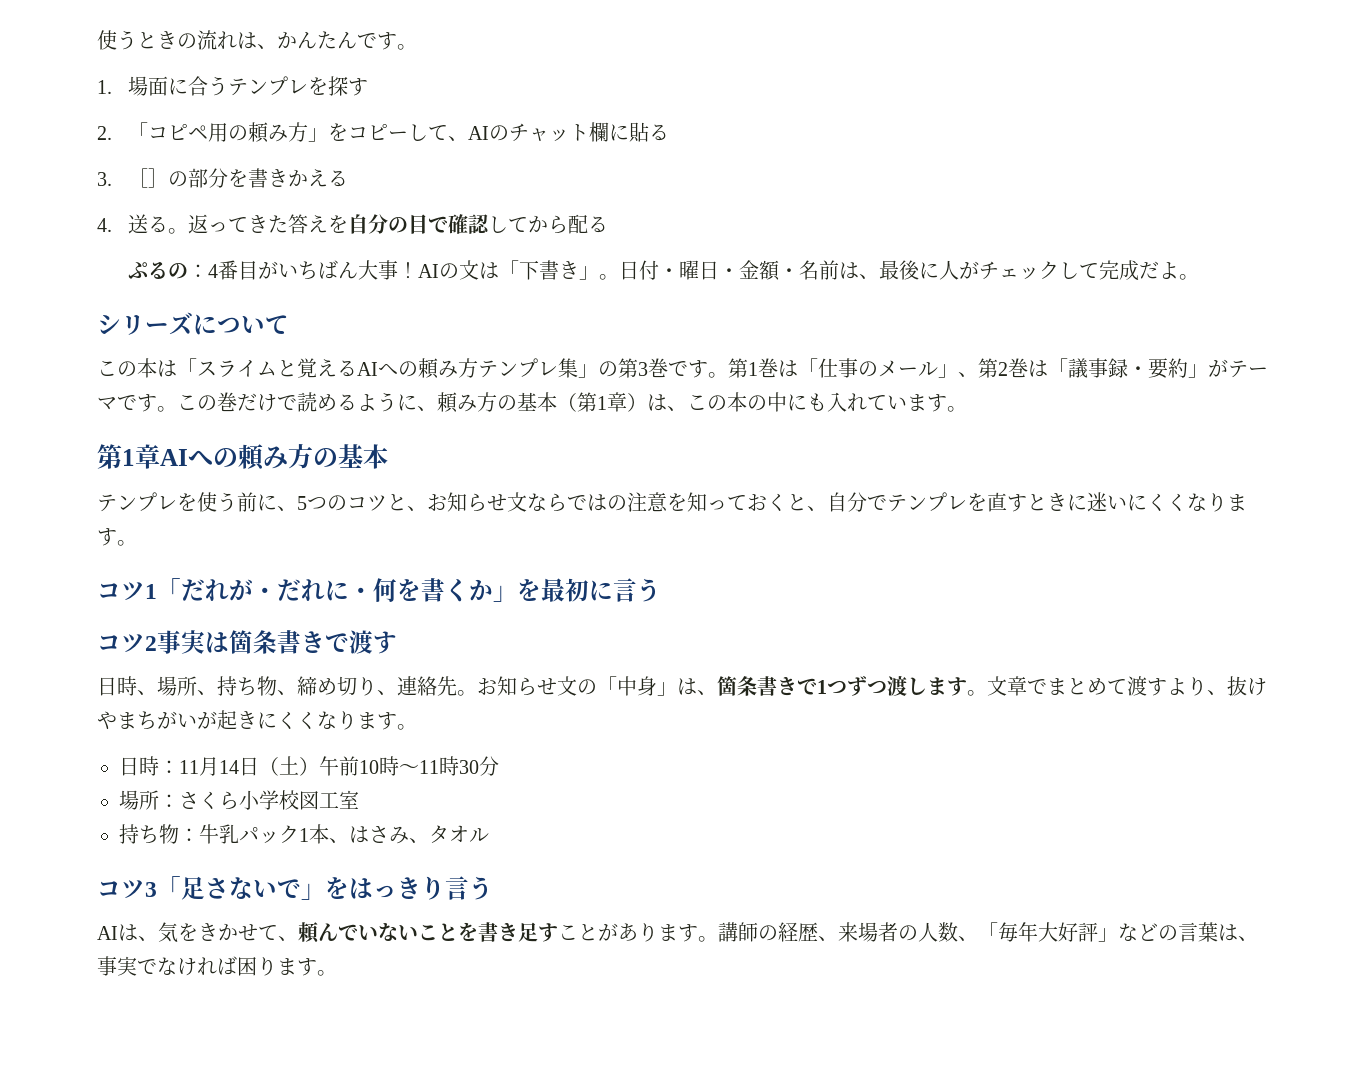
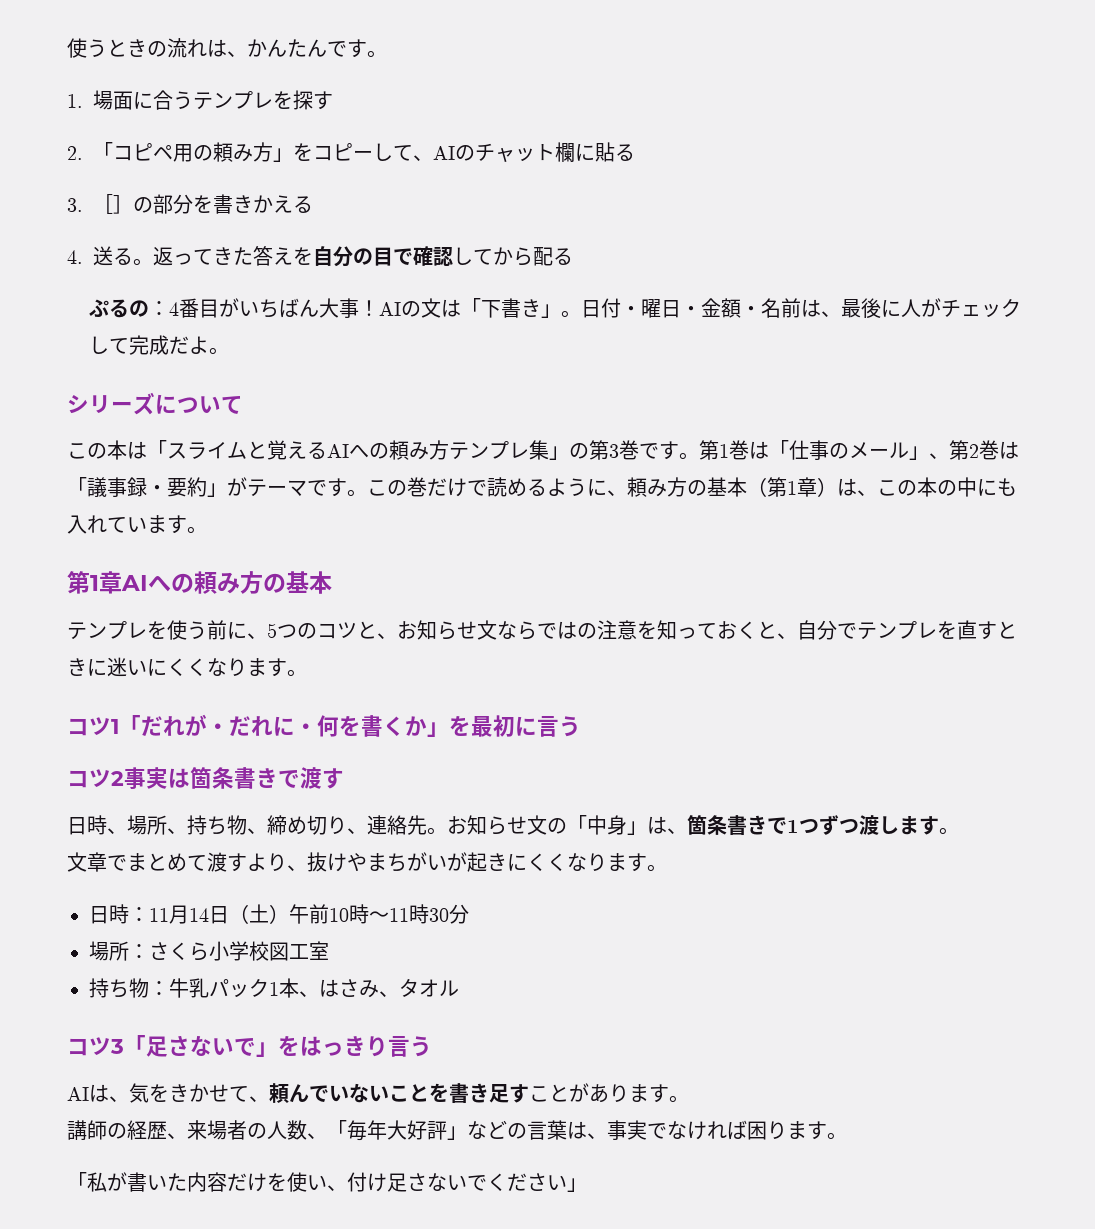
(987, 693) none -> (959, 831) //
(718, 939) none -> (689, 1099) //
(337, 973) none -> [67,1172,587,1192] // 「私が書いた内容だけを使い、付け足さないでください」

